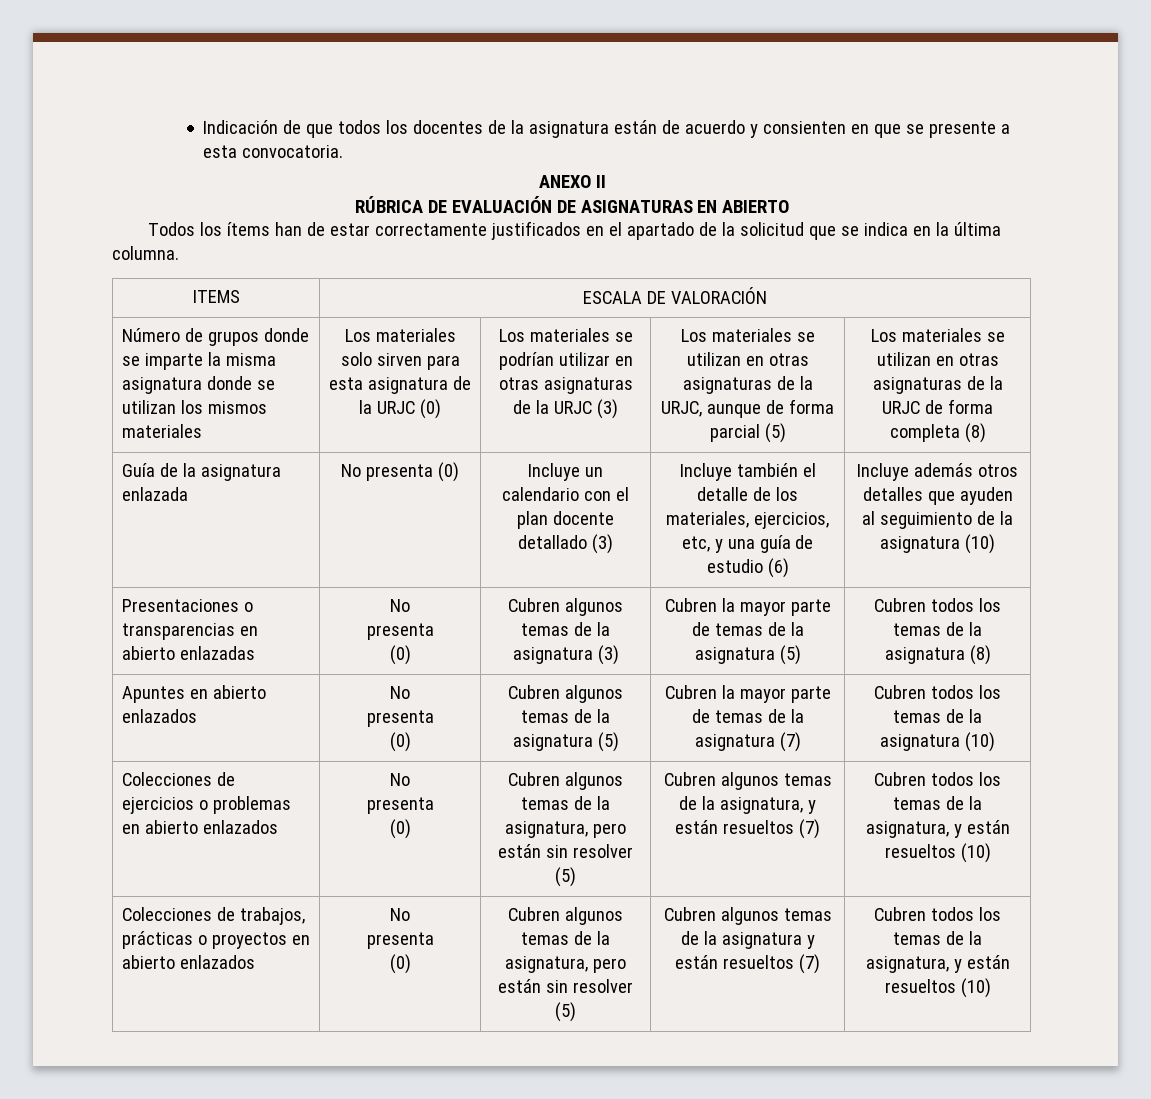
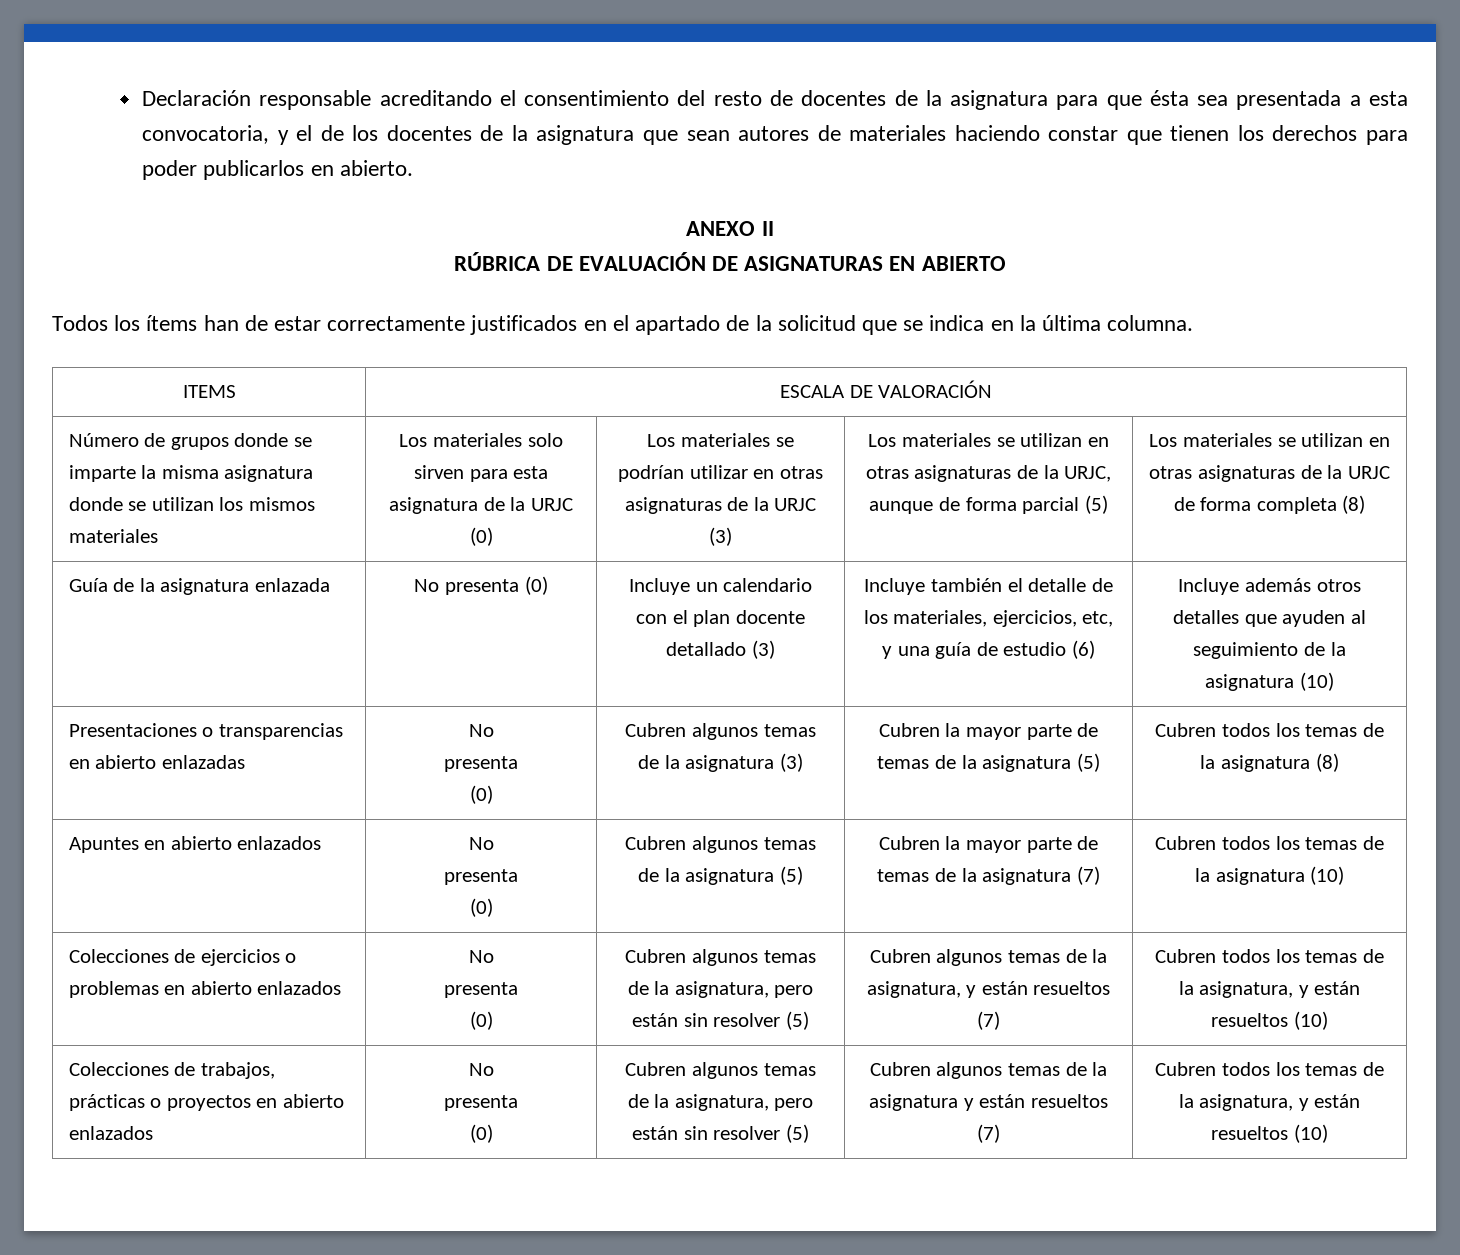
[203,120,382,138] Indicación de que todos -> [142,90,1409,110] [142,125,344,145] Declaración responsable acreditando el consentimiento del resto de docentes de la asignatura para que ésta sea presentada a esta convocatoria, y el de
[614,120,1011,138] [203,145,344,158] están de acuerdo y consienten en que se presente a esta convocatoria. -> [643,125,1409,145] [142,160,413,180] que sean autores de materiales haciendo constar que tienen los derechos para poder publicarlos en abierto.

